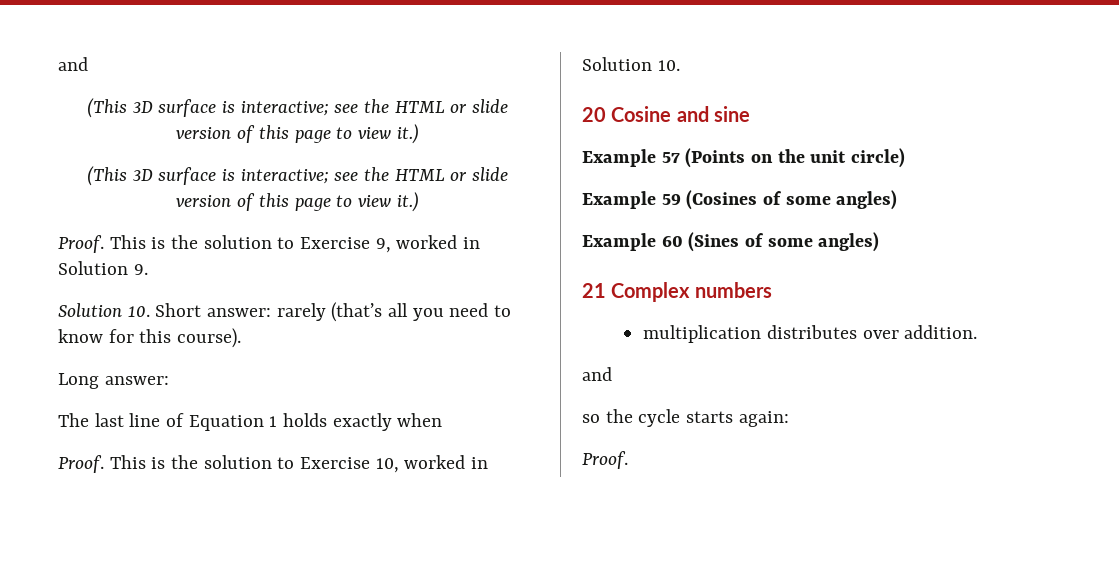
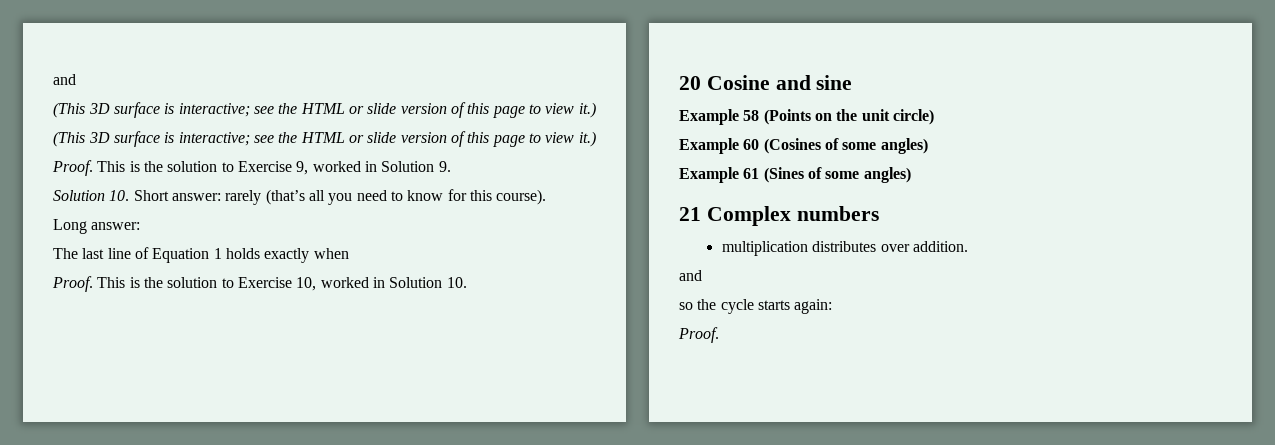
[661,152,680,163] 57 -> [743,110,760,121] 58
[661,194,681,205] 59 -> [743,139,760,150] 60
[661,236,683,247] 60 -> [743,168,760,179] 61

